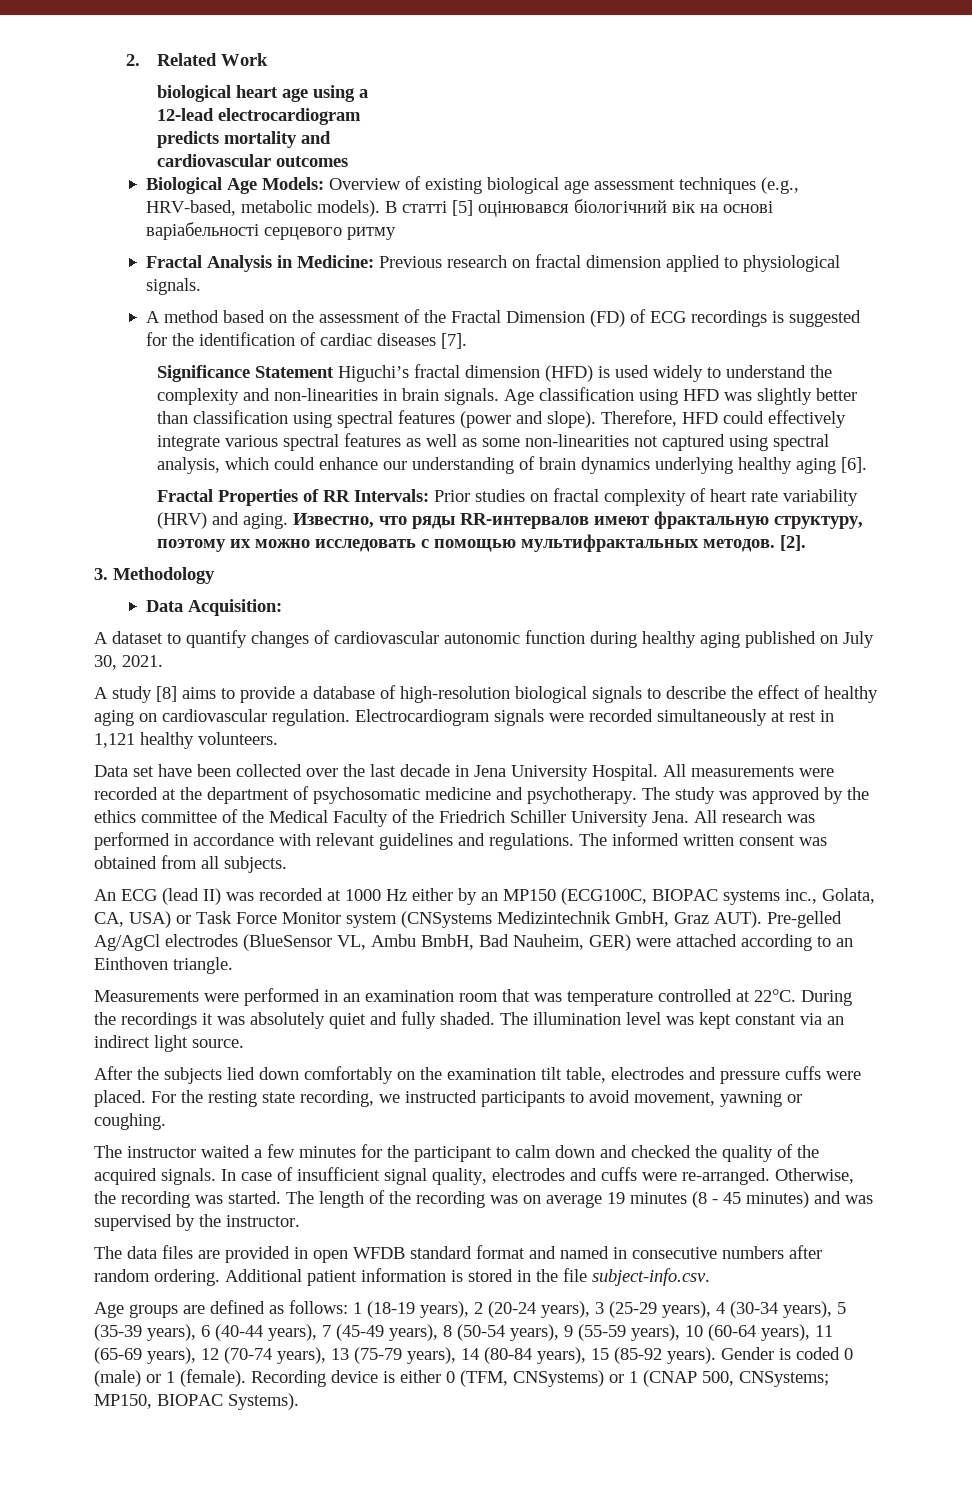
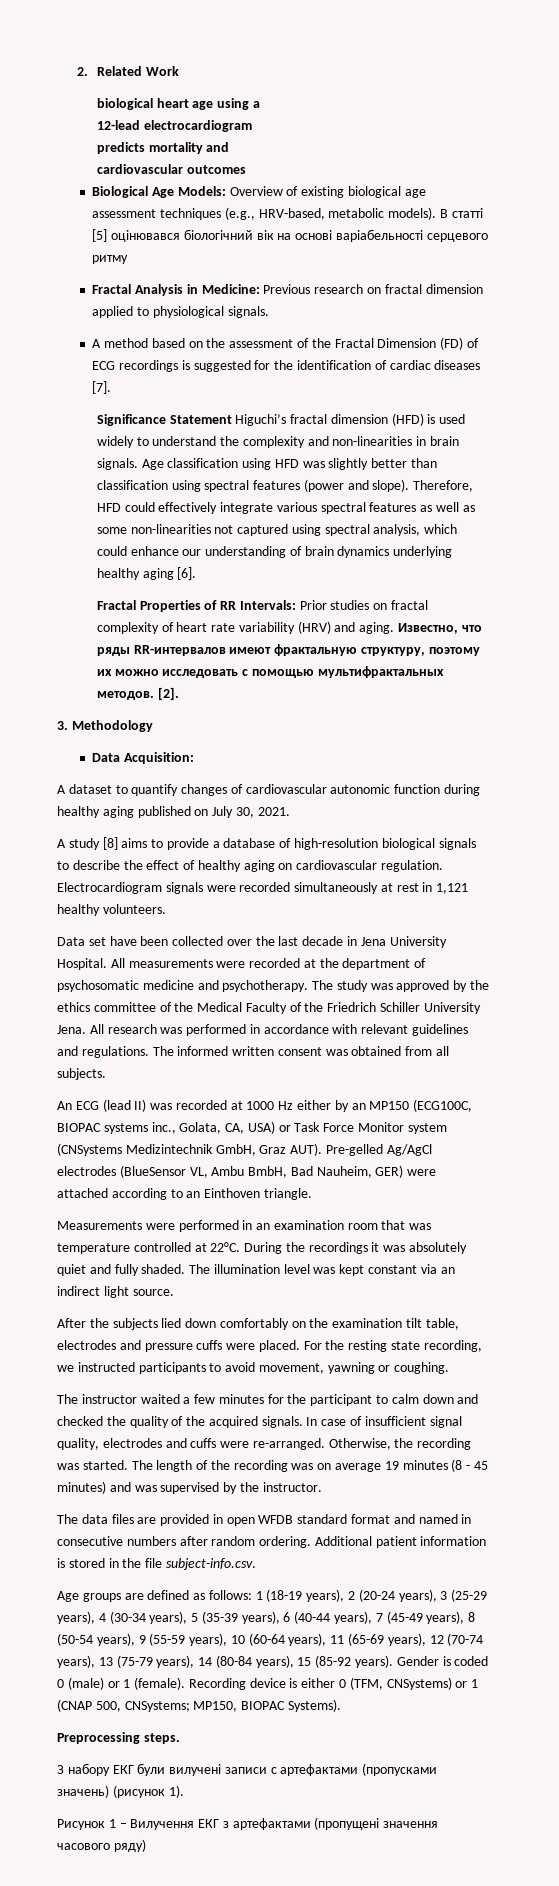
(299, 1401) none -> [57,1732,180,1744] [57,1763,438,1776] [57,1785,184,1798] [57,1817,439,1830] [57,1839,146,1852] // Preprocessing steps. // З набору ЕКГ були вилучені записи с артефактами (пропусками значень) (рисунок 1). // Рисунок 1 – Вилучення ЕКГ з артефактами (пропущені значення часового ряду)

